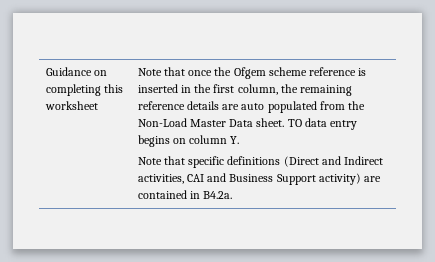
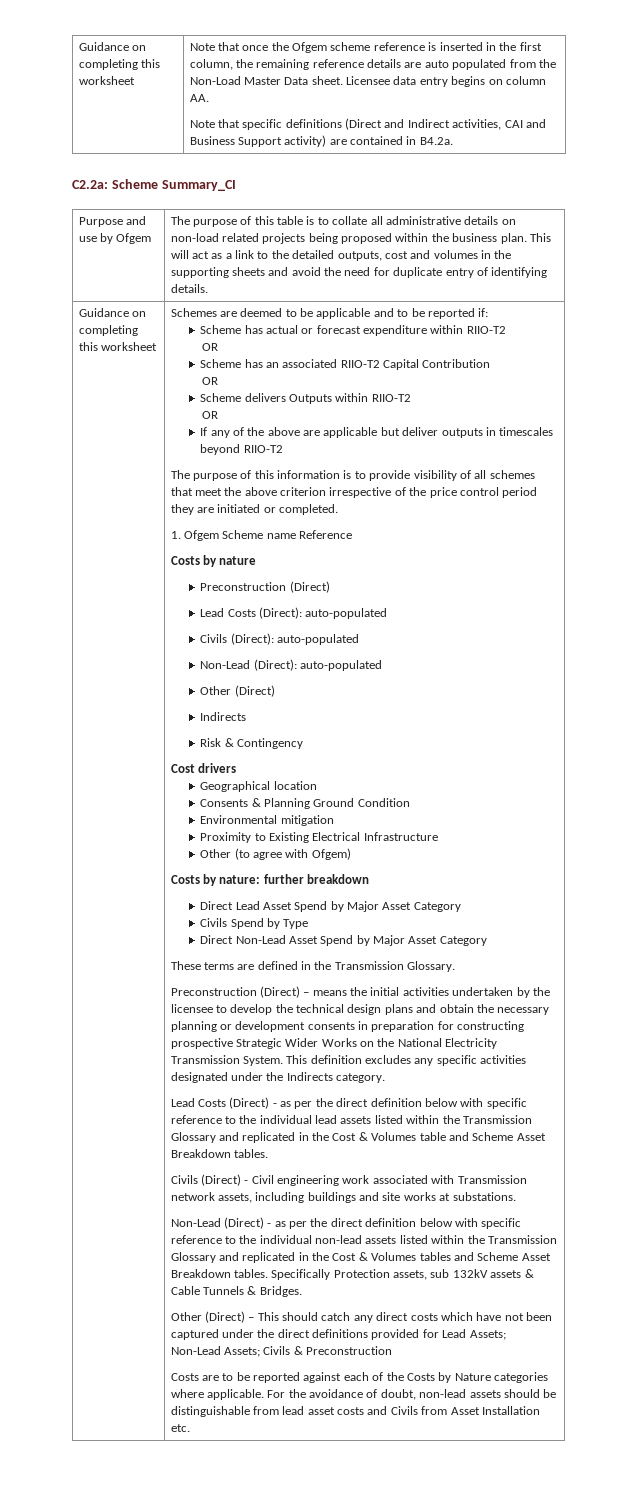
[287,119,302,127] TO -> [346,76,391,85] Licensee
[230,136,240,144] Y. -> [189,94,209,102] AA.
(233, 195) none -> [72,179,236,191] [78,216,146,227] [78,233,152,244] [170,216,516,227] [170,233,551,244] [170,250,512,261] [170,267,548,278] [170,284,208,293] [78,308,146,317] [78,325,138,336] [78,342,157,351] [170,308,489,319] [200,325,506,336] [202,343,219,351] [200,359,491,370] [202,377,219,385] [200,393,411,404] [202,411,219,419] [200,427,554,438] [200,444,283,455] [170,470,535,481] [170,487,538,498] [170,504,339,515] [170,530,353,541] [170,555,257,567] [200,581,330,593] [200,607,388,619] [200,633,359,645] [200,659,382,671] [200,685,275,697] [200,712,247,721] [200,738,303,749] [170,763,236,773] [200,781,317,792] [200,798,410,809] [200,815,334,826] [200,832,438,843] [200,848,351,860] [170,874,370,886] [200,901,461,912] [200,918,309,929] [200,935,487,946] [170,961,456,972] [170,986,550,998] [170,1004,550,1015] [170,1021,525,1032] [170,1038,498,1049] [170,1055,527,1066] [170,1072,386,1083] [170,1097,527,1109] [170,1115,532,1124] [170,1132,546,1143] [170,1149,268,1158] [170,1174,527,1186] [170,1192,516,1203] [170,1217,522,1229] [170,1235,557,1244] [170,1252,551,1263] [170,1269,534,1280] [170,1286,302,1297] [170,1311,553,1323] [170,1329,506,1340] [170,1346,393,1357] [170,1372,549,1383] [170,1389,557,1400] [170,1406,540,1417] [170,1424,190,1432] // C2.2a: Scheme Summary_CI // Purpose and use by Ofgem | The purpose of this table is to collate all administrative details on non-load related projects being proposed within the business plan. This will act as a link to the detailed outputs, cost and volumes in the supporting sheets and avoid the need for duplicate entry of identifying details. // Guidance on completing this worksheet | Schemes are deemed to be applicable and to be reported if: // Scheme has actual or forecast expenditure within RIIO-T2 // OR // Scheme has an associated RIIO-T2 Capital Contribution // OR // Scheme delivers Outputs within RIIO-T2 // OR // If any of the above are applicable but deliver outputs in timescales beyond RIIO-T2 // The purpose of this information is to provide visibility of all schemes that meet the above criterion irrespective of the price control period they are initiated or completed. // 1. Ofgem Scheme name Reference // Costs by nature // Preconstruction (Direct) // Lead Costs (Direct): auto-populated // Civils (Direct): auto-populated // Non-Lead (Direct): auto-populated // Other (Direct) // Indirects // Risk & Contingency // Cost drivers // Geographical location // Consents & Planning Ground Condition // Environmental mitigation // Proximity to Existing Electrical Infrastructure // Other (to agree with Ofgem) // Costs by nature: further breakdown // Direct Lead Asset Spend by Major Asset Category // Civils Spend by Type // Direct Non-Lead Asset Spend by Major Asset Category // These terms are defined in the Transmission Glossary. // Preconstruction (Direct) – means the initial activities undertaken by the licensee to develop the technical design plans and obtain the necessary planning or development consents in preparation for constructing prospective Strategic Wider Works on the National Electricity Transmission System. This definition excludes any specific activities designated under the Indirects category. // Lead Costs (Direct) - as per the direct definition below with specific reference to the individual lead assets listed within the Transmission Glossary and replicated in the Cost & Volumes table and Scheme Asset Breakdown tables. // Civils (Direct) - Civil engineering work associated with Transmission network assets, including buildings and site works at substations. // Non-Lead (Direct) - as per the direct definition below with specific reference to the individual non-lead assets listed within the Transmission Glossary and replicated in the Cost & Volumes tables and Scheme Asset Breakdown tables. Specifically Protection assets, sub 132kV assets & Cable Tunnels & Bridges. // Other (Direct) – This should catch any direct costs which have not been captured under the direct definitions provided for Lead Assets; Non-Lead Assets; Civils & Preconstruction // Costs are to be reported against each of the Costs by Nature categories where applicable. For the avoidance of doubt, non-lead assets should be distinguishable from lead asset costs and Civils from Asset Installation etc.

